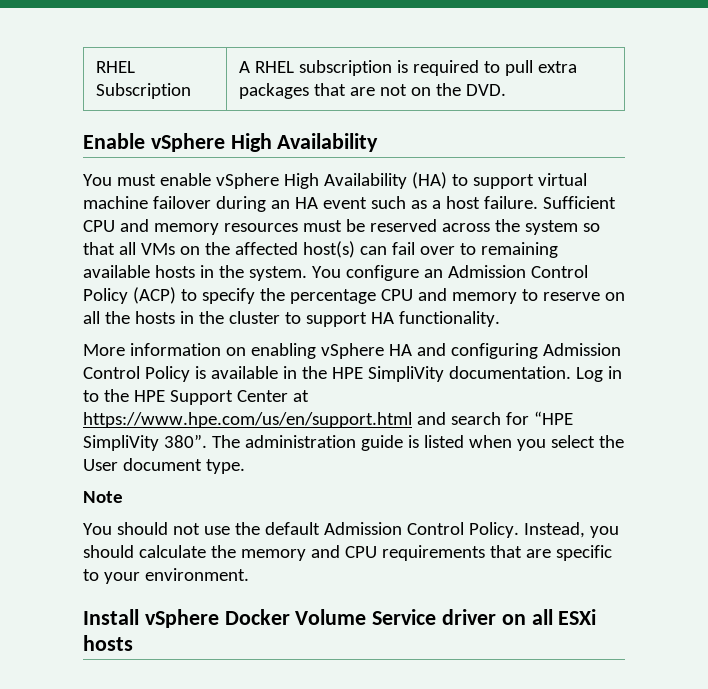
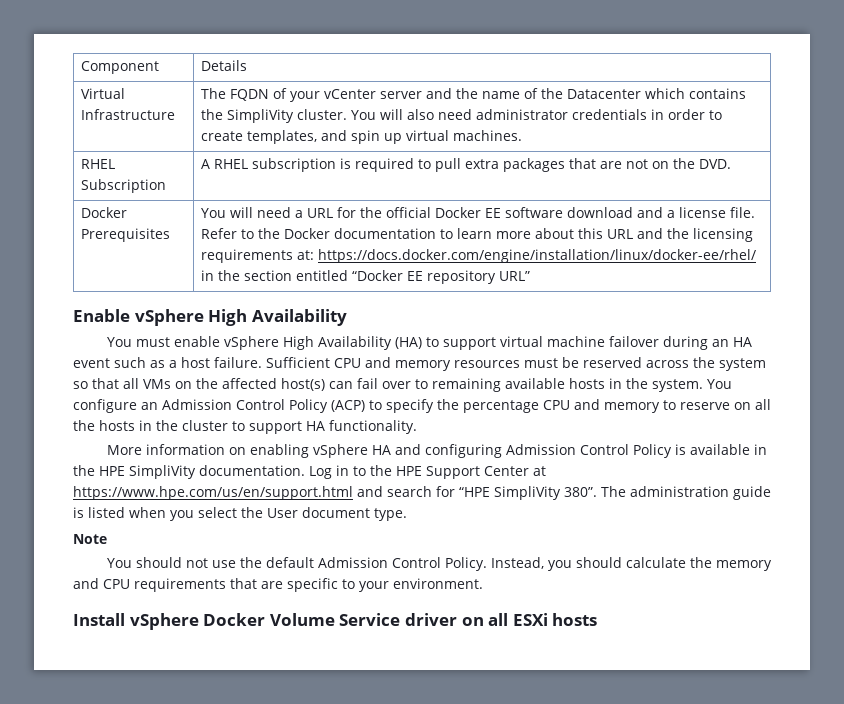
(95, 67) none -> [80,61,159,74] [200,60,247,71] [80,88,125,99] [80,109,175,120] [200,88,746,102] [200,109,722,123] [200,130,522,144] Component | Details // Virtual Infrastructure | The FQDN of your vCenter server and the name of the Datacenter which contains the SimpliVity cluster. You will also need administrator credentials in order to create templates, and spin up virtual machines. //
(506, 90) none -> [80,207,127,218] [80,228,170,242] [200,207,755,218] [200,228,753,242] [200,249,756,263] [200,270,530,284] // Docker Prerequisites | You will need a URL for the official Docker EE software download and a license file. Refer to the Docker documentation to learn more about this URL and the licensing requirements at: https://docs.docker.com/engine/installation/linux/docker-ee/rhel/ in the section entitled “Docker EE repository URL”

